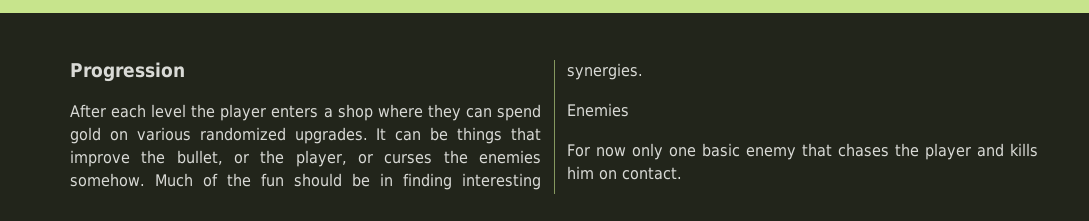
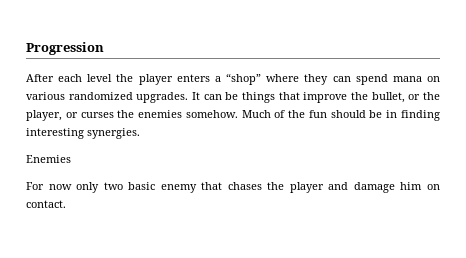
[337,104,373,121] shop -> [226,73,262,85] “shop”
[70,127,101,144] gold -> [392,76,422,82] mana
[669,147,696,157] one -> [103,182,123,190] two
[1010,143,1038,157] kills -> [353,182,395,193] damage

